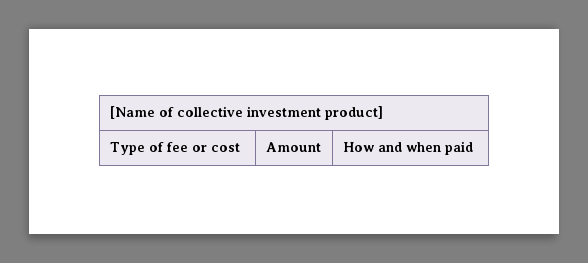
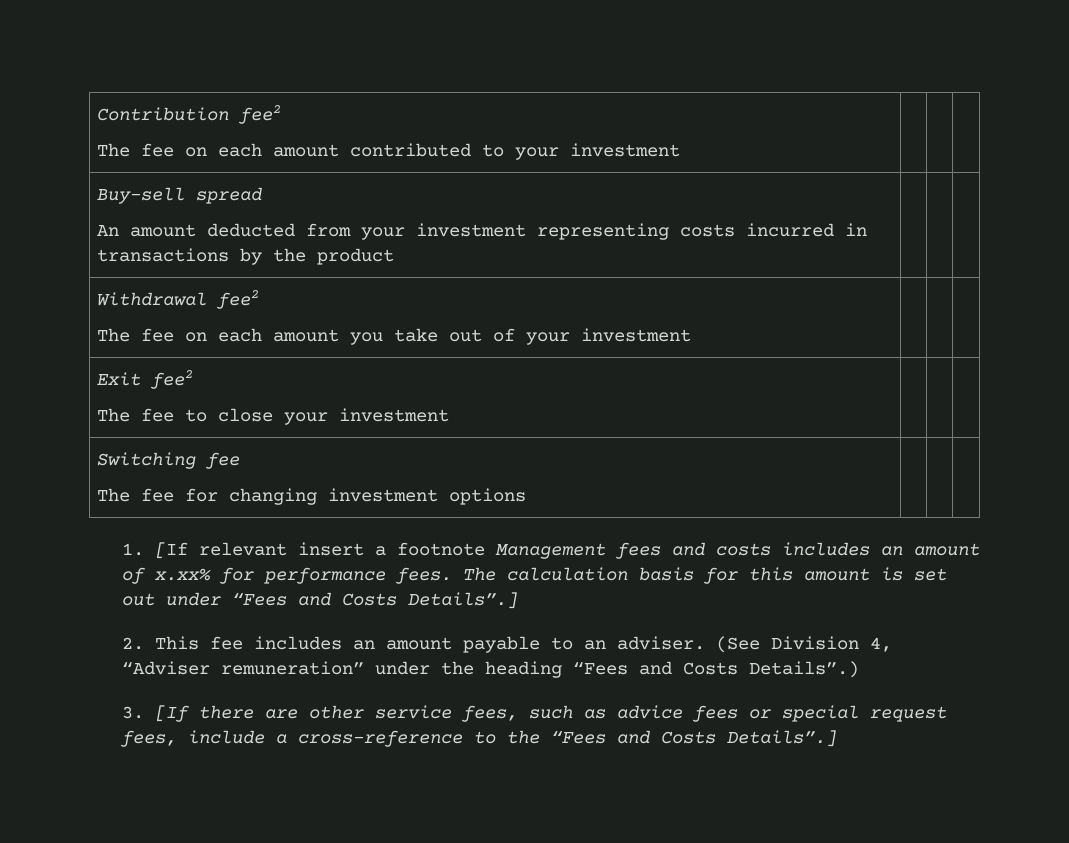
[109,106,383,120] [109,142,240,155] [265,142,321,152] [342,141,473,155] [Name of collective investment product] // Type of fee or cost | Amount | How and when paid -> [97,105,282,124] [97,143,681,160] [97,187,263,204] [97,223,868,240] [97,248,395,265] [97,290,260,309] [97,328,692,345] [97,370,194,389] [97,408,450,425] [97,452,241,469] [97,488,527,505] [121,542,980,559] [121,567,947,584] [121,592,518,609] [121,636,892,653] [121,661,859,678] [121,705,947,722] [119,730,837,747] Contribution fee2 // The fee on each amount contributed to your investment | | | // Buy-sell spread // An amount deducted from your investment representing costs incurred in transactions by the product | | | // Withdrawal fee2 // The fee on each amount you take out of your investment | | | // Exit fee2 // The fee to close your investment | | | // Switching fee // The fee for changing investment options | | | // 1. [If relevant insert a footnote Management fees and costs includes an amount of x.xx% for performance fees. The calculation basis for this amount is set out under “Fees and Costs Details”.] // 2. This fee includes an amount payable to an adviser. (See Division 4, “Adviser remuneration” under the heading “Fees and Costs Details”.) // 3. [If there are other service fees, such as advice fees or special request fees, include a cross-reference to the “Fees and Costs Details”.]

